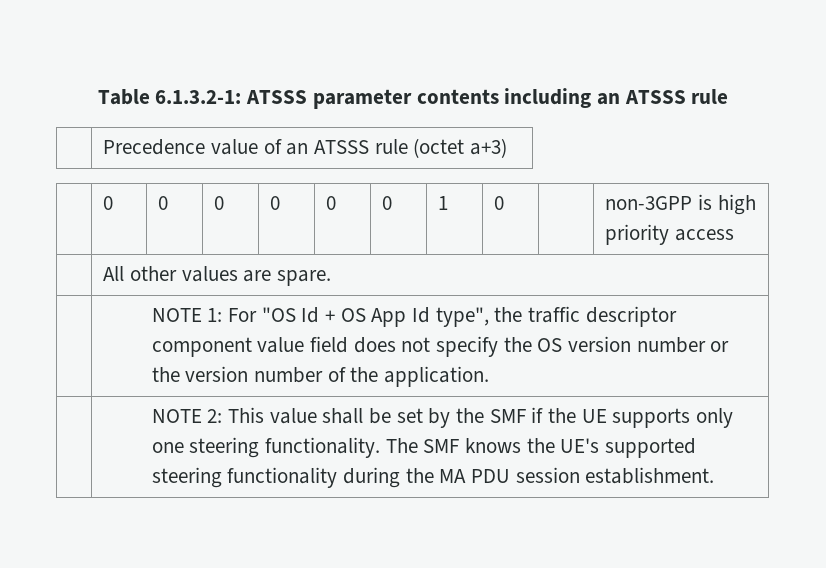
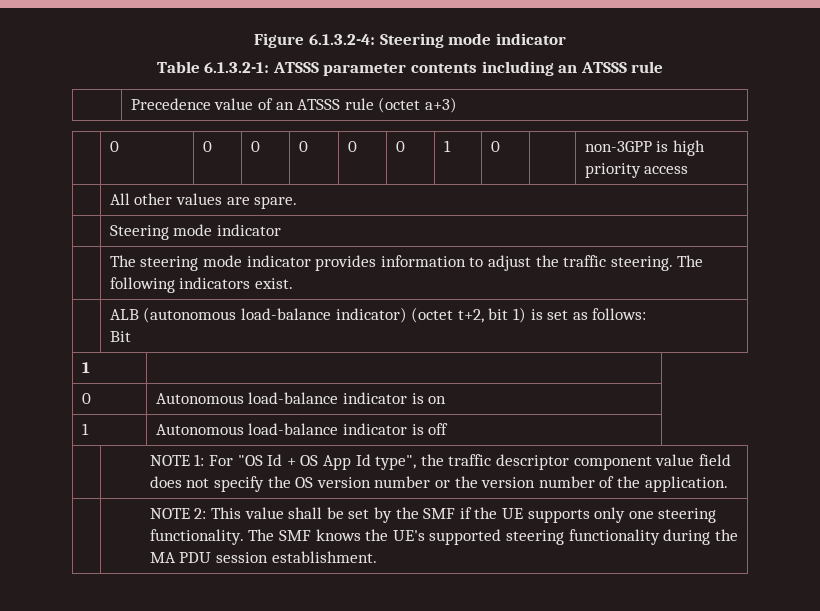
(97, 97) none -> [254,33,566,48] Figure 6.1.3.2-4: Steering mode indicator //
(331, 278) none -> [109,224,282,240] [109,255,704,271] [109,277,294,293] [109,307,647,323] [109,331,131,342] [81,362,90,373] [81,393,91,404] [155,392,447,404] [81,423,89,435] [155,423,449,435] // | Steering mode indicator // | The steering mode indicator provides information to adjust the traffic steering. The following indicators exist. // | ALB (autonomous load-balance indicator) (octet t+2, bit 1) is set as follows: // Bit // 1 | // 0 | Autonomous load-balance indicator is on // 1 | Autonomous load-balance indicator is off

